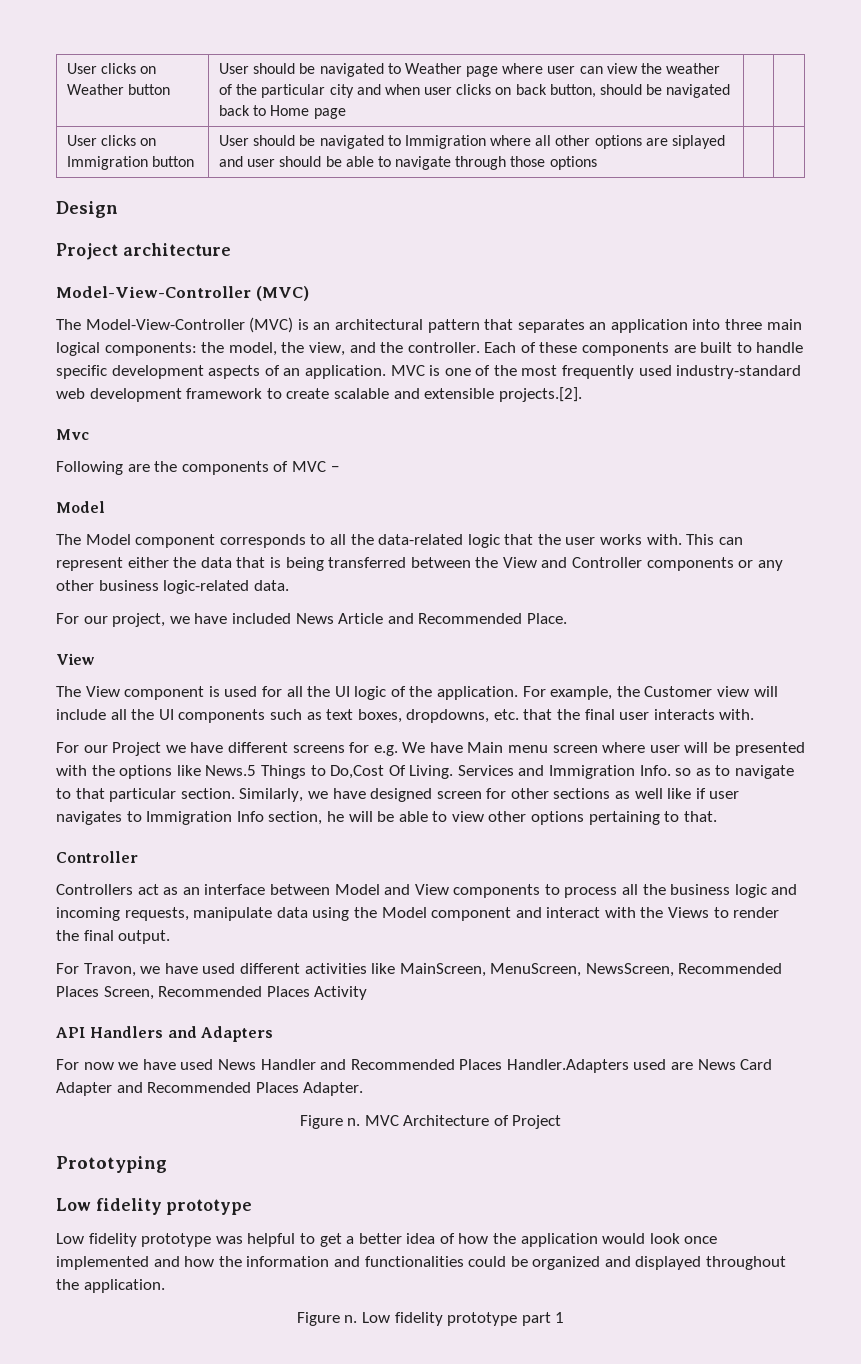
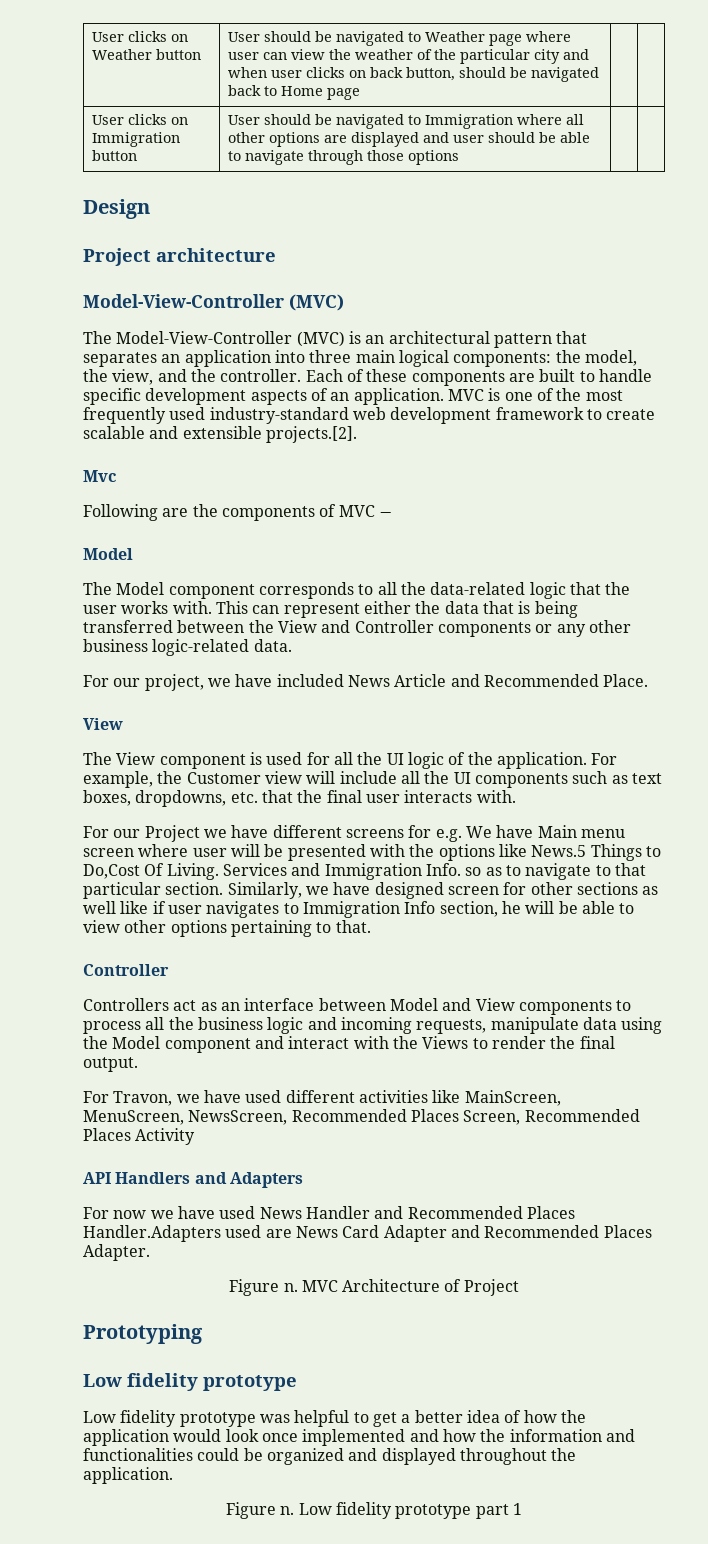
[672,135,726,149] siplayed -> [351,132,420,147] displayed

